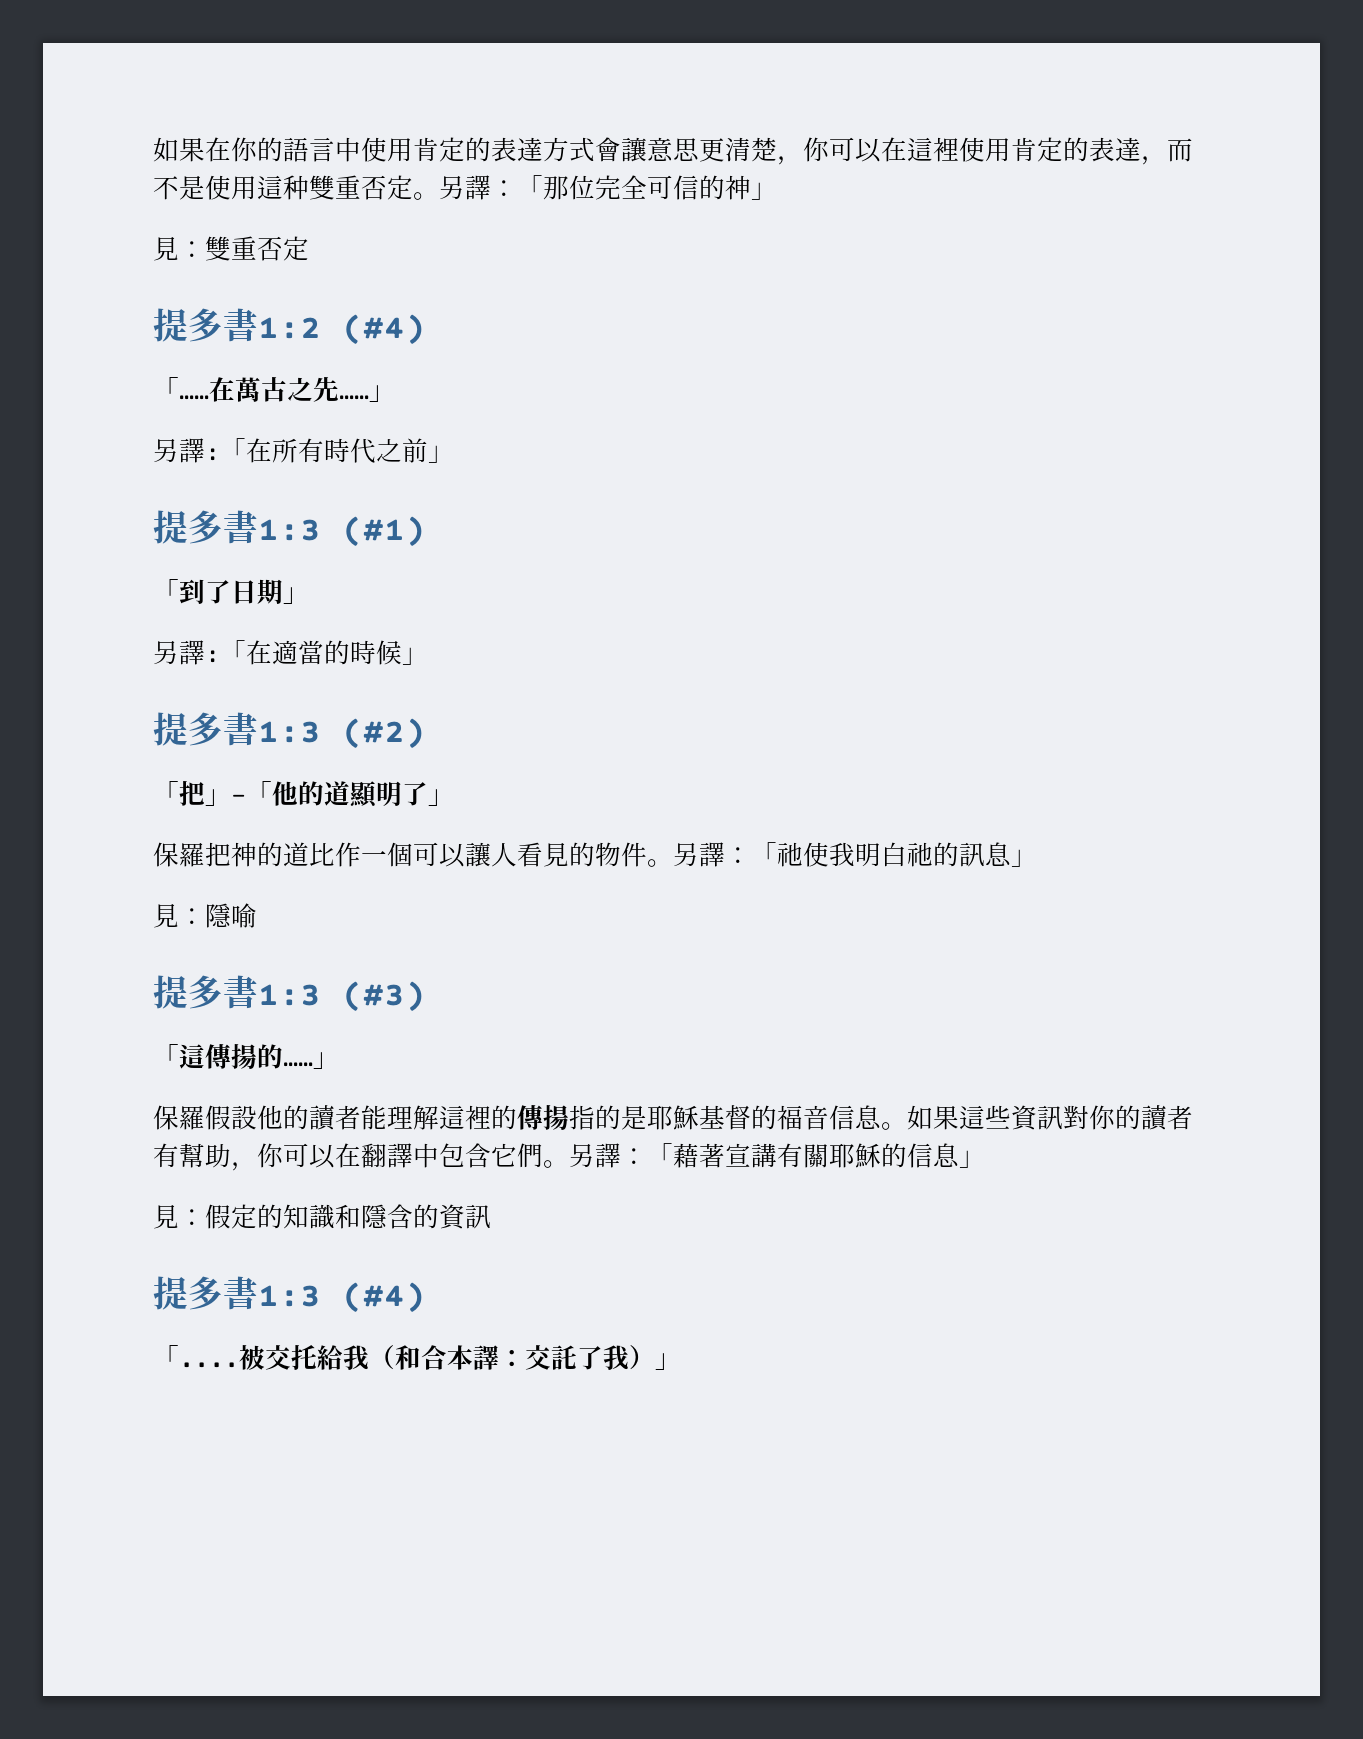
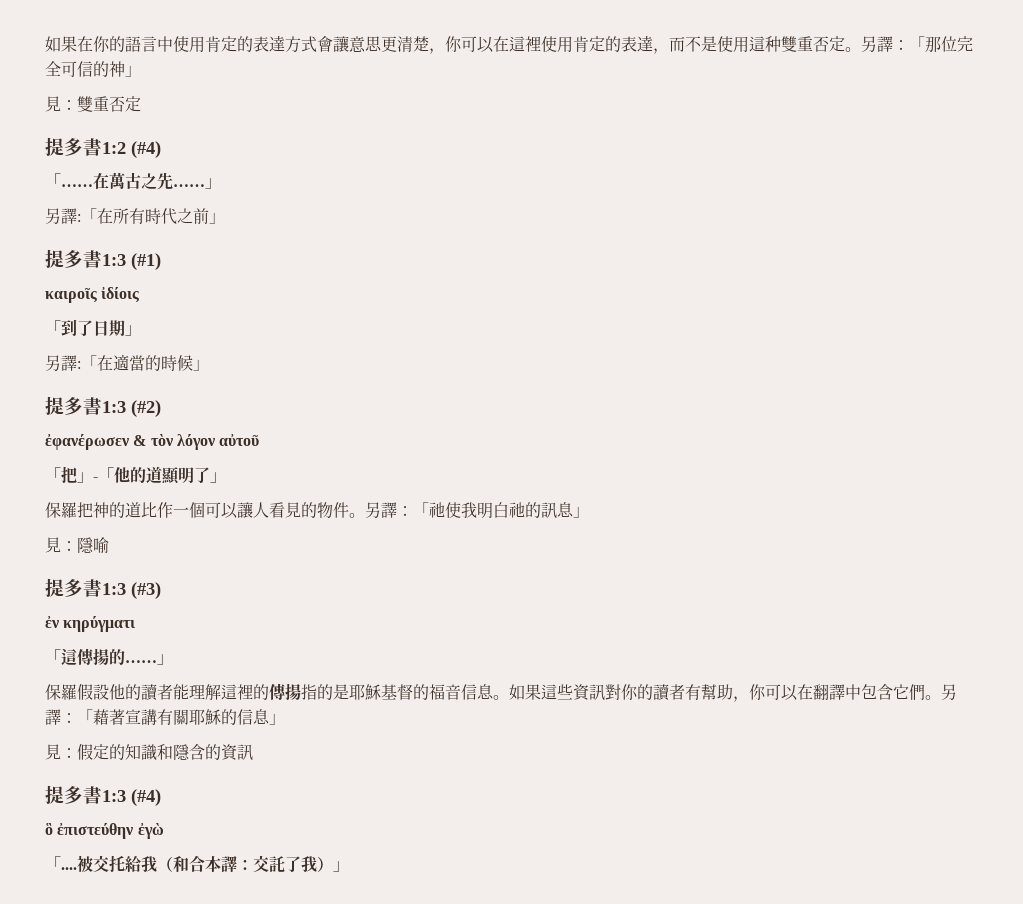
(426, 531) none -> [45,287,140,303] // καιροῖς ἰδίοις
(426, 733) none -> [45,434,260,450] // ἐφανέρωσεν & τὸν λόγον αὐτοῦ
(426, 996) none -> [45,616,136,632] // ἐν κηρύγματι
(426, 1297) none -> [45,823,164,839] // ὃ ἐπιστεύθην ἐγὼ

